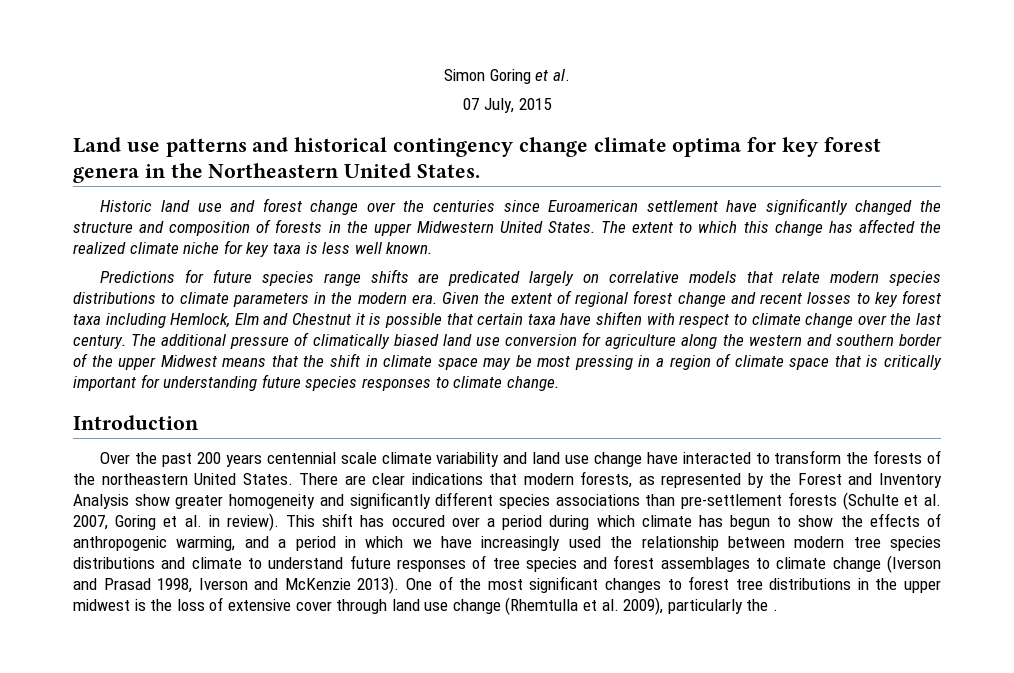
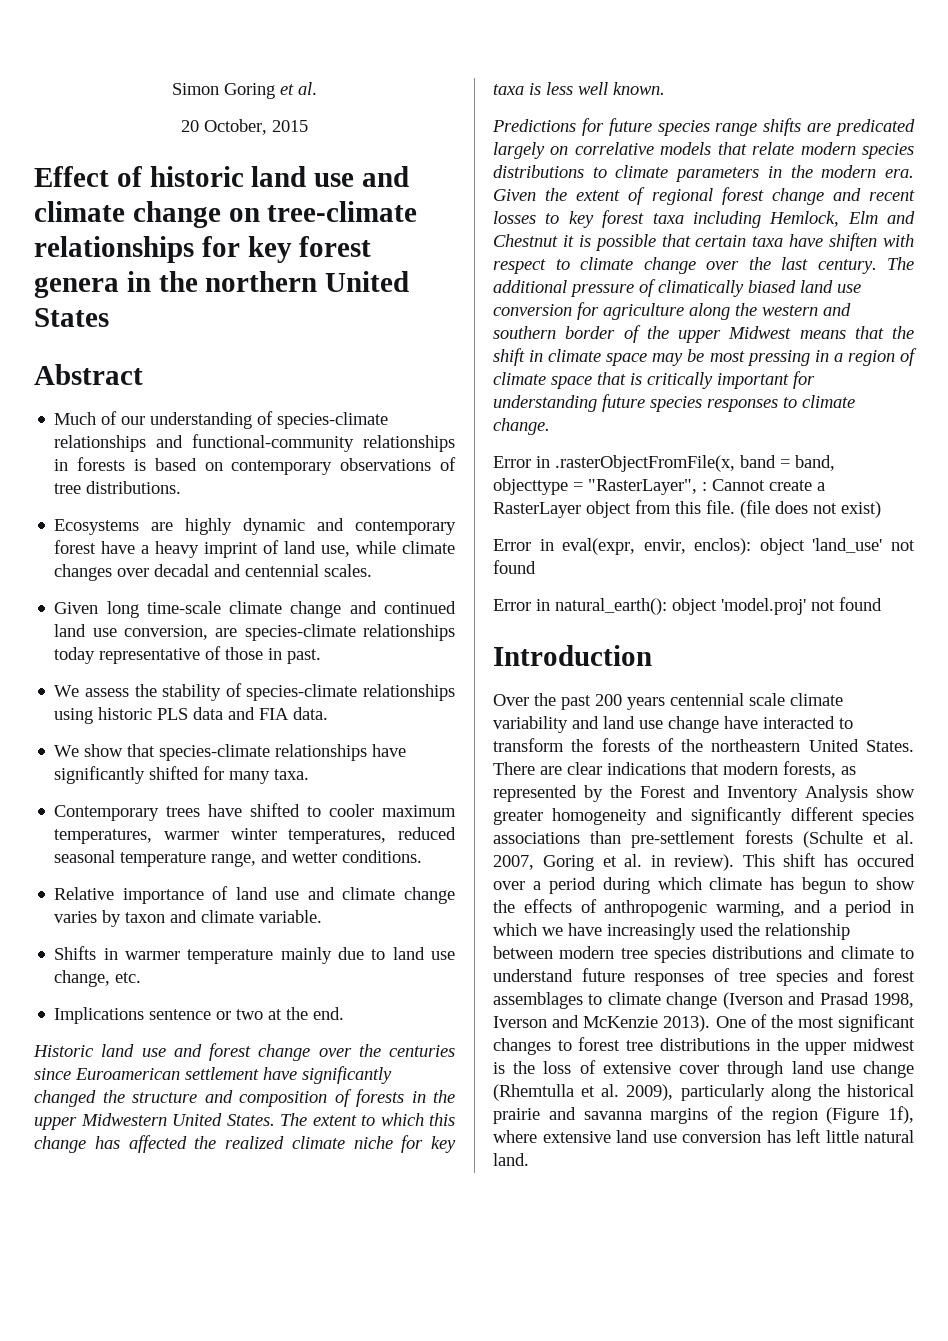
[463,98,514,113] 07 July, -> [181,119,267,135] 20 October,
[73,137,742,157] Land use patterns and historical contingency change climate optima -> [34,166,410,187] [34,201,418,228] [34,236,194,263] Effect of historic land use and climate change on tree-climate relationships
[208,163,481,178] Northeastern United States. -> [205,271,410,292] [34,308,109,327] [34,364,143,385] [54,411,389,429] [54,434,455,452] [54,457,456,475] [54,481,182,494] [54,518,456,535] [54,540,455,558] [54,564,373,581] [54,601,456,618] [54,624,455,641] [54,646,322,664] [54,683,455,701] [54,707,329,724] [54,744,407,761] [54,766,310,784] [54,803,456,821] [54,827,456,844] [54,850,423,867] [54,886,455,904] [54,910,323,927] [54,946,456,964] [54,970,142,987] [54,1007,345,1024] northern United States // Abstract // Much of our understanding of species-climate relationships and functional-community relationships in forests is based on contemporary observations of tree distributions. // Ecosystems are highly dynamic and contemporary forest have a heavy imprint of land use, while climate changes over decadal and centennial scales. // Given long time-scale climate change and continued land use conversion, are species-climate relationships today representative of those in past. // We assess the stability of species-climate relationships using historic PLS data and FIA data. // We show that species-climate relationships have significantly shifted for many taxa. // Contemporary trees have shifted to cooler maximum temperatures, warmer winter temperatures, reduced seasonal temperature range, and wetter conditions. // Relative importance of land use and climate change varies by taxon and climate variable. // Shifts in warmer temperature mainly due to land use change, etc. // Implications sentence or two at the end.
(559, 383) none -> [493,455,835,472] [493,478,825,495] [493,500,881,518] [493,538,915,555] [493,560,536,574] [493,597,882,615] // Error in .rasterObjectFromFile(x, band = band, objecttype = "RasterLayer", : Cannot create a RasterLayer object from this file. (file does not exist) // Error in eval(expr, envir, enclos): object 'land_use' not found // Error in natural_earth(): object 'model.proj' not found
[746,599,779,611] the . -> [770,1084,914,1101] [493,1106,914,1124] [493,1129,914,1143] [493,1153,529,1166] along the historical prairie and savanna margins of the region (Figure 1f), where extensive land use conversion has left little natural land.

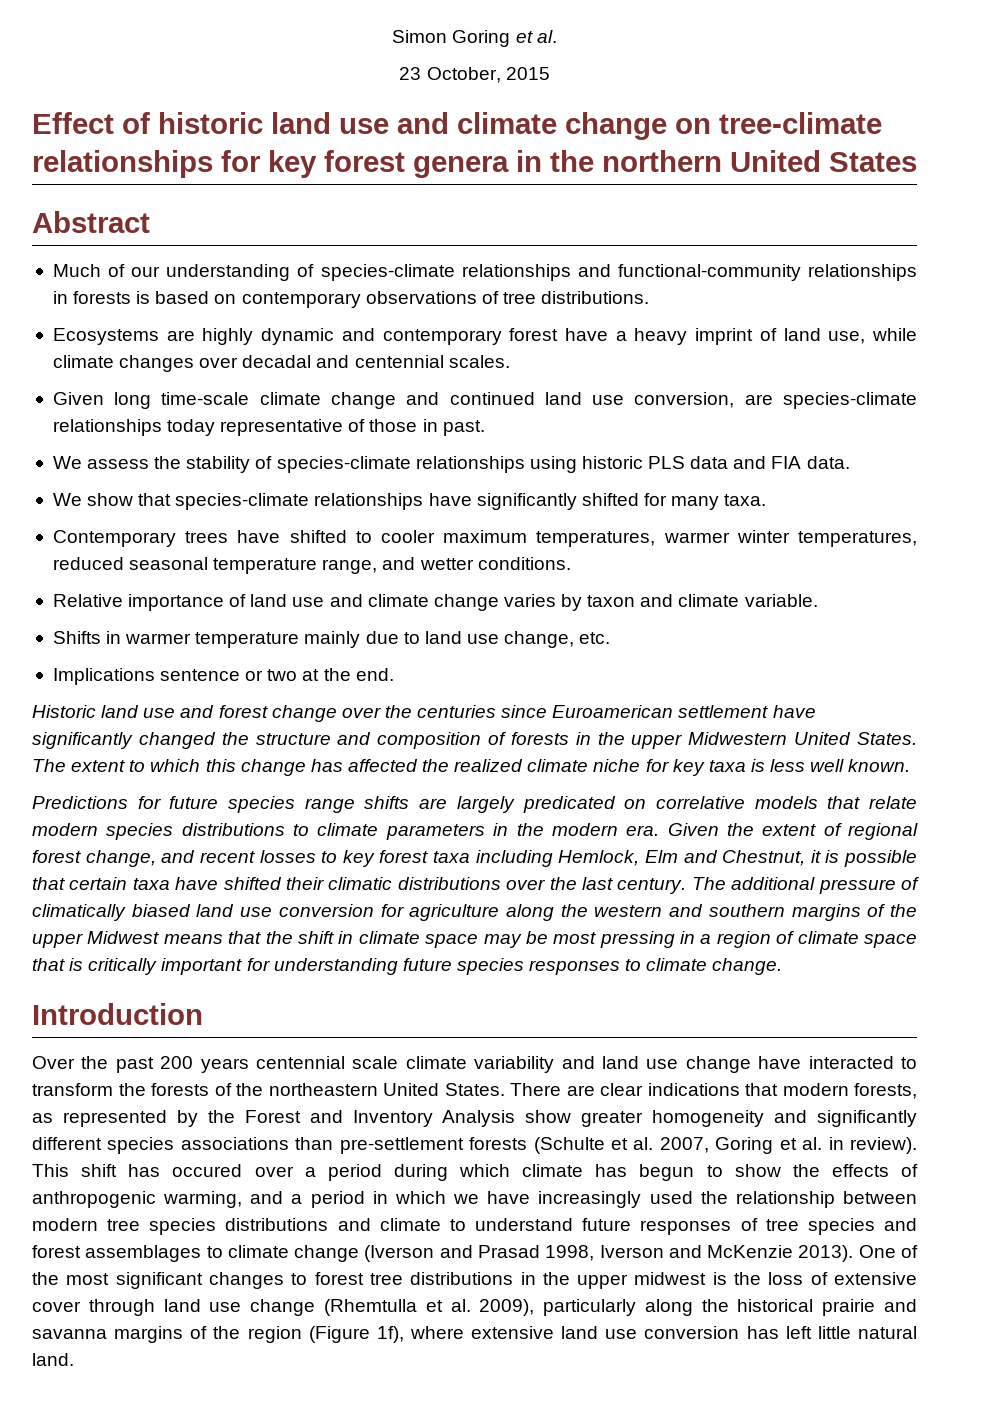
[181,120,199,132] 20 -> [399,67,422,80] 23
[835,119,915,136] [493,142,545,159] predicated largely -> [456,796,616,813] largely predicated
[771,188,824,205] change -> [85,850,156,867] change,
[493,234,558,247] Chestnut -> [722,850,806,866] Chestnut,
[829,233,914,251] [493,257,696,274] shiften with respect to climate change -> [223,877,501,890] shifted their climatic distributions
[565,326,616,339] border -> [791,904,861,921] margins
[493,455,835,472] [493,478,825,495] [493,500,881,518] [493,538,915,555] [493,560,536,574] [493,597,882,615] // Error in .rasterObjectFromFile(x, band = band, objecttype = "RasterLayer", : Cannot create a RasterLayer object from this file. (file does not exist) // Error in eval(expr, envir, enclos): object 'land_use' not found // Error in natural_earth(): object 'model.proj' not found -> (783, 966) none

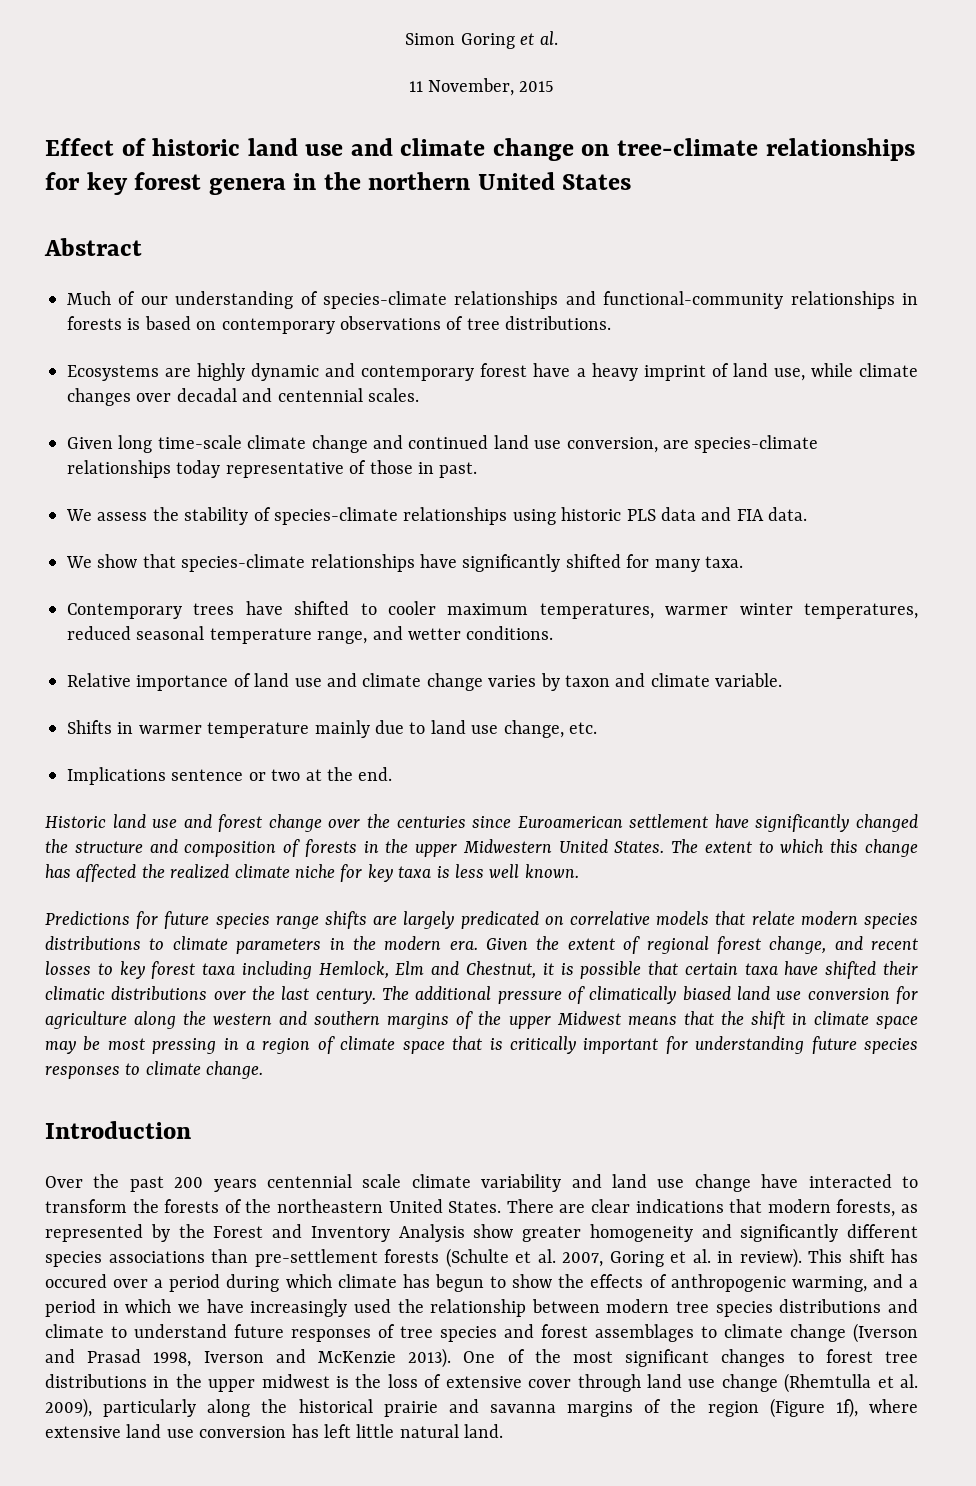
[399,67,501,83] 23 October, -> [408,78,514,96] 11 November,

